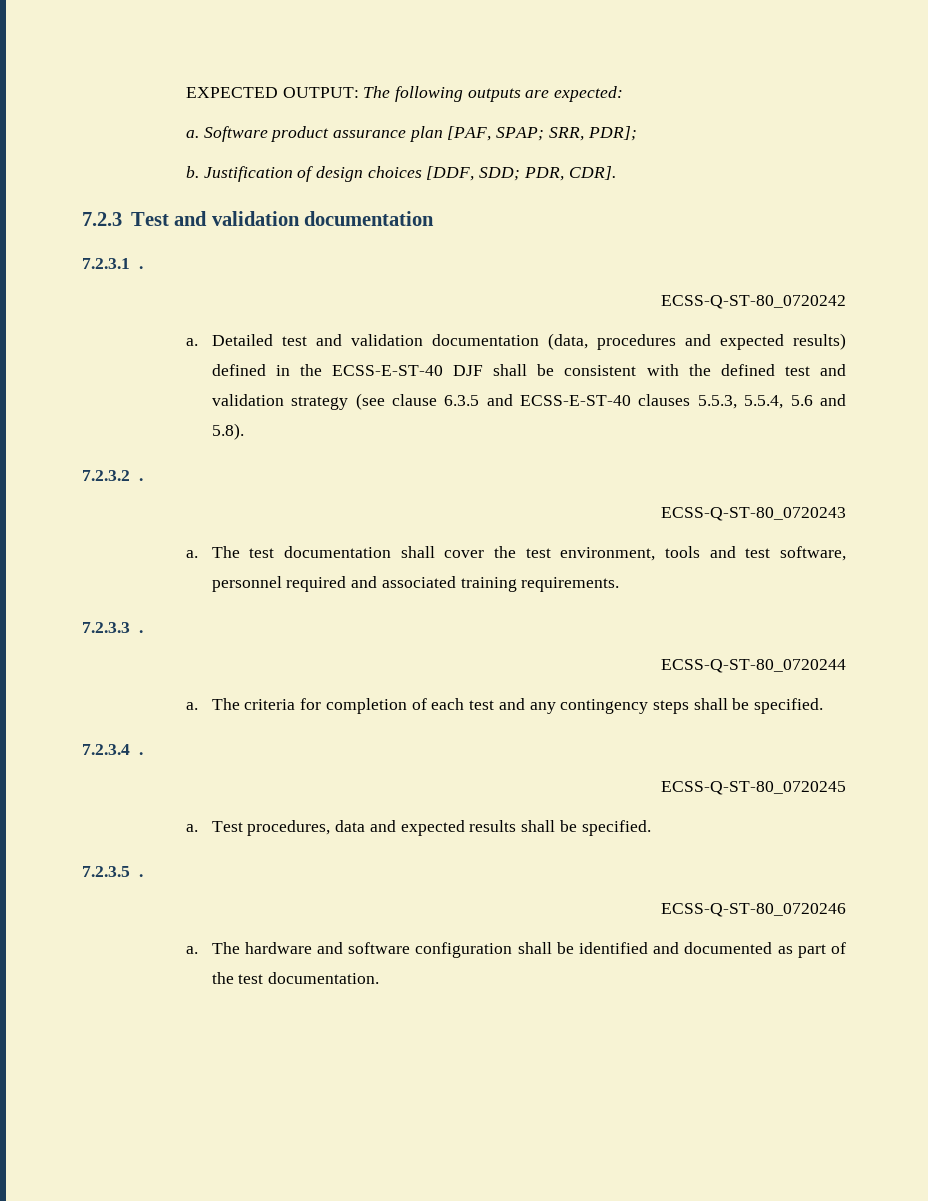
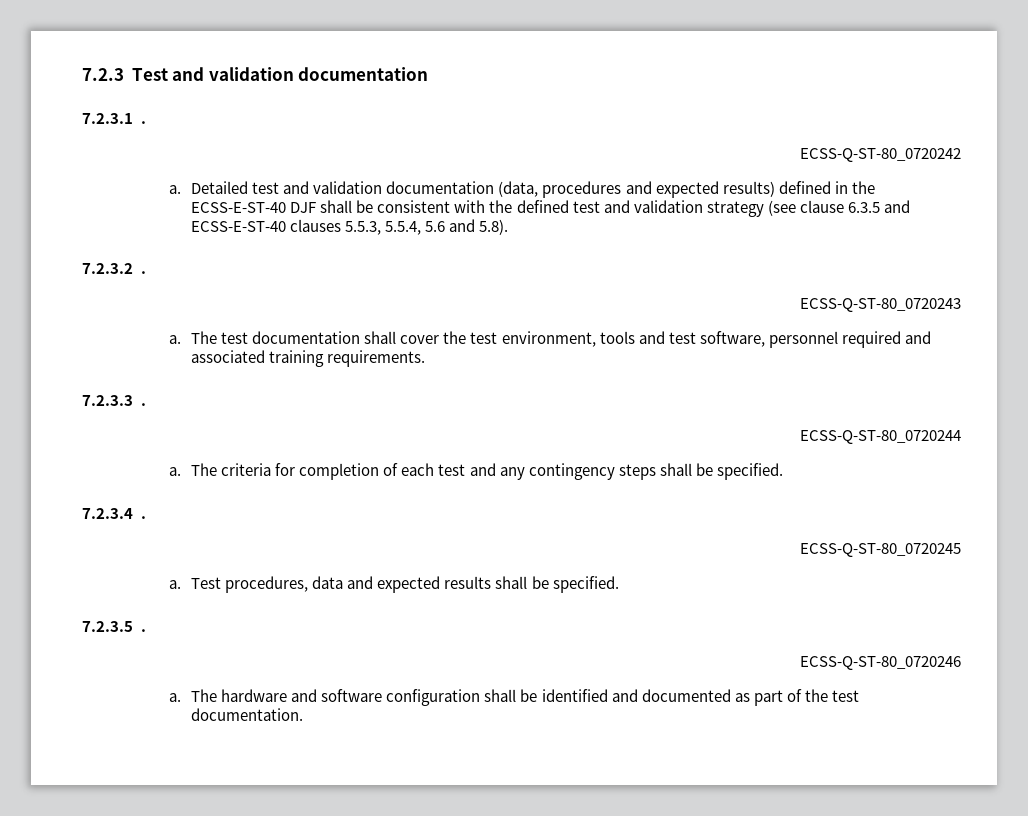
[185,86,624,102] [185,126,637,142] [185,166,616,182] EXPECTED OUTPUT: The following outputs are expected: // a. Software product assurance plan [PAF, SPAP; SRR, PDR]; // b. Justification of design choices [DDF, SDD; PDR, CDR]. // -> (82, 74) none

